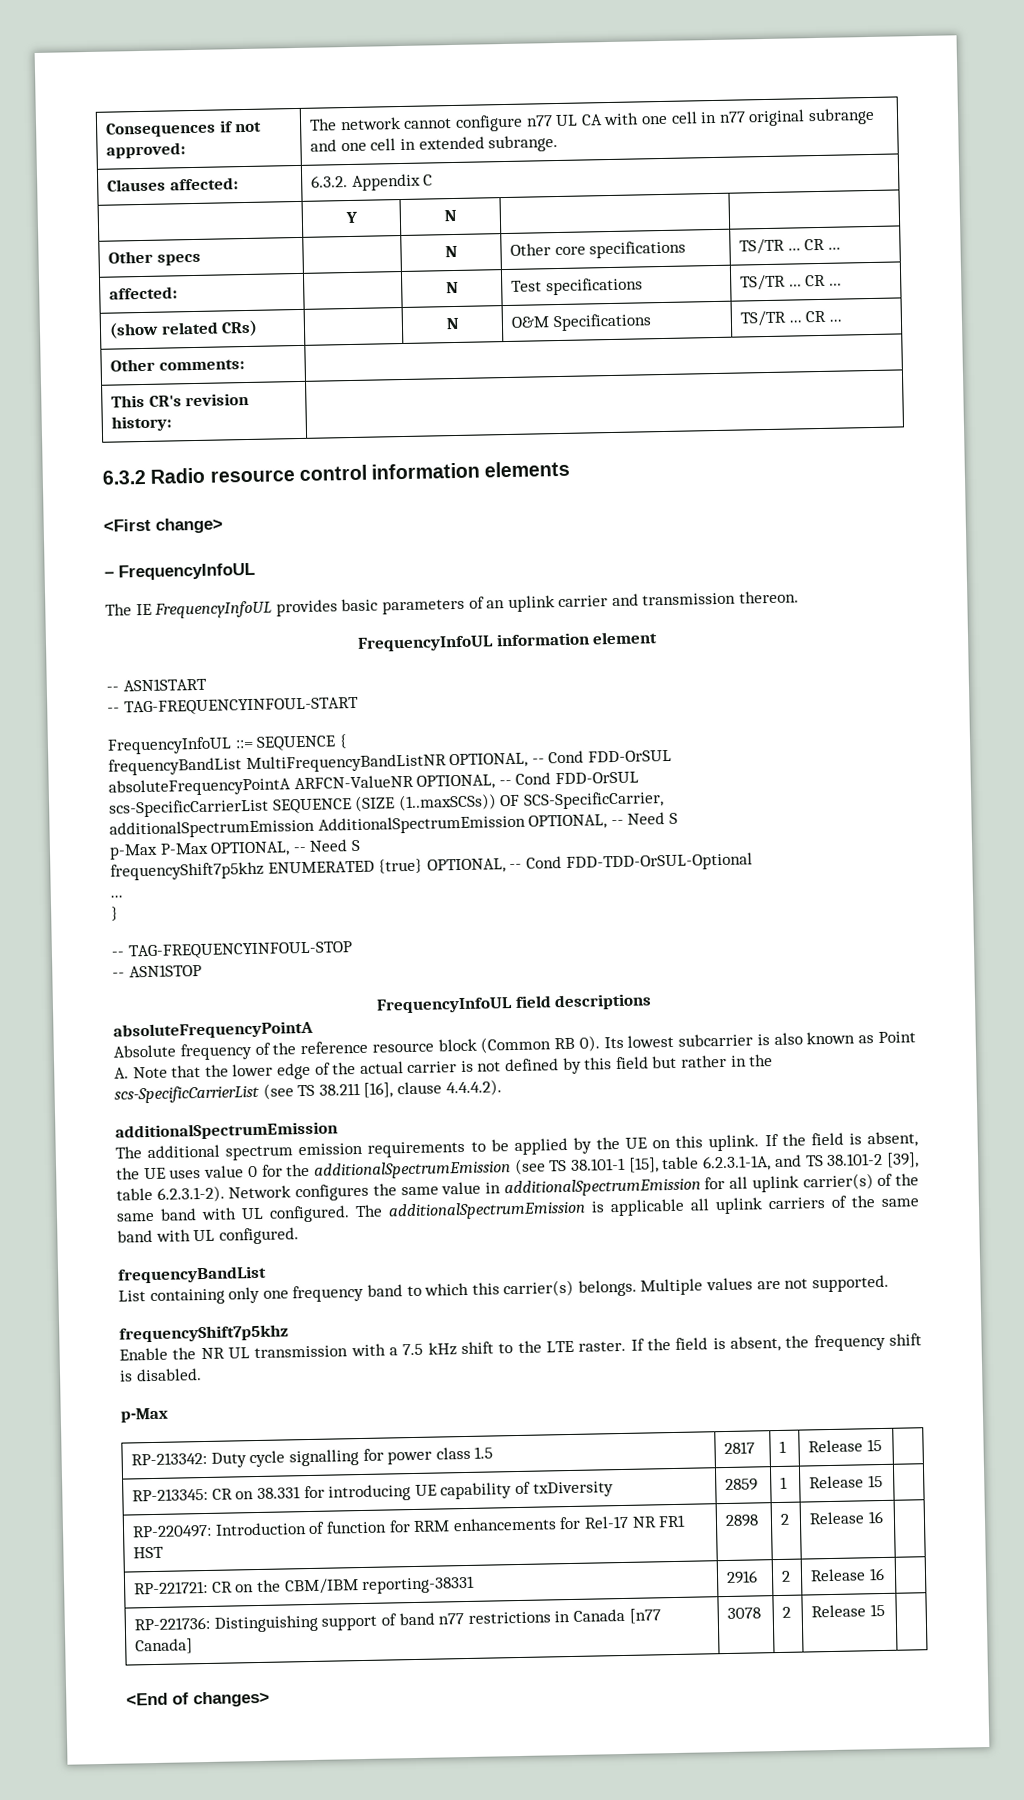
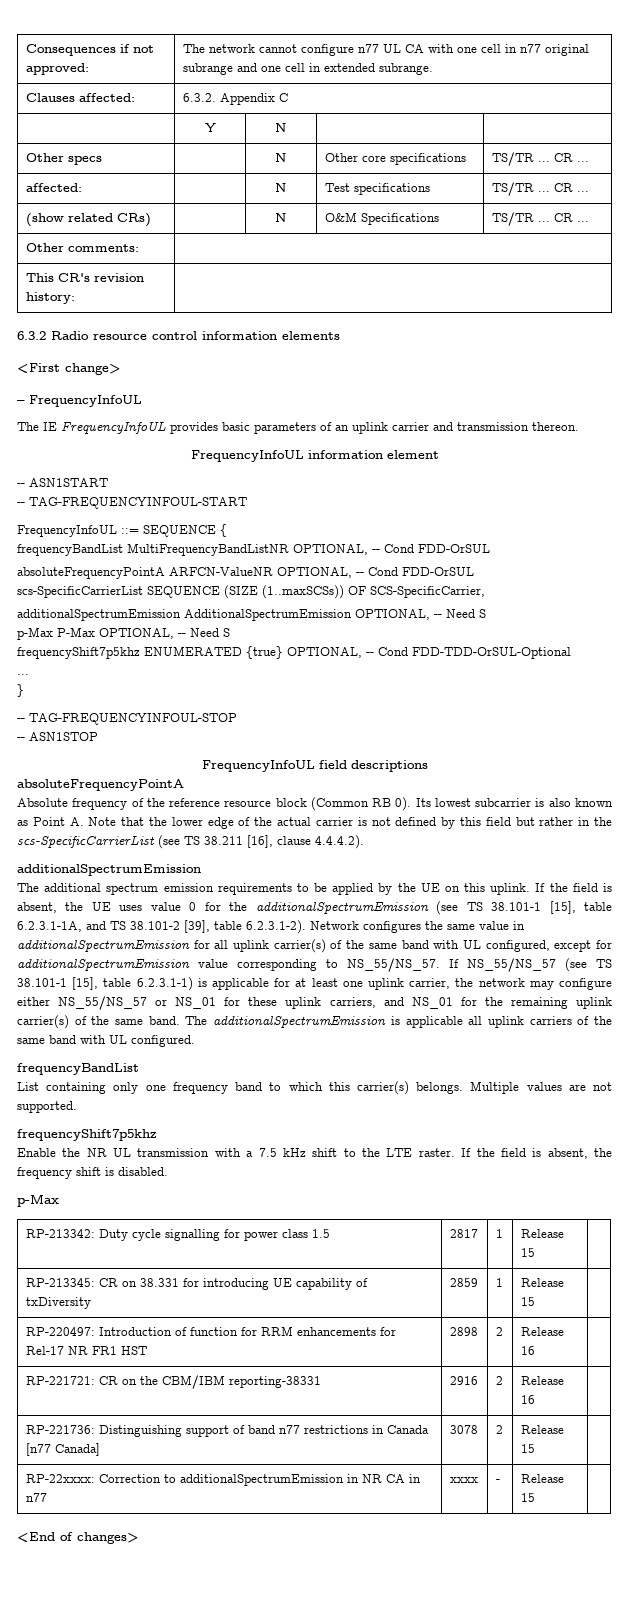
[269,1205,350,1223] configured. -> [485,940,612,952] [17,958,612,972] [17,977,612,991] [17,996,613,1010] [17,1015,180,1029] configured, except for additionalSpectrumEmission value corresponding to NS_55/NS_57. If NS_55/NS_57 (see TS 38.101-1 [15], table 6.2.3.1-1) is applicable for at least one uplink carrier, the network may configure either NS_55/NS_57 or NS_01 for these uplink carriers, and NS_01 for the remaining uplink carrier(s) of the same band.
(885, 1610) none -> [25,1474,421,1486] [25,1493,47,1502] [449,1477,478,1483] [495,1479,500,1483] [520,1474,564,1483] [520,1493,535,1502] // RP-22xxxx: Correction to additionalSpectrumEmission in NR CA in n77 | xxxx | - | Release 15 |

